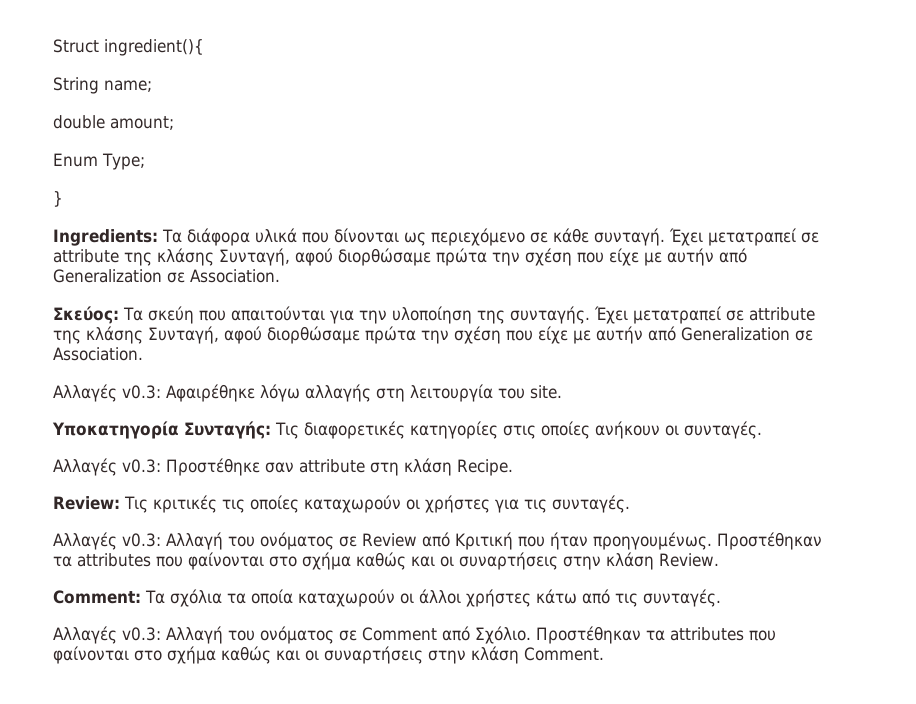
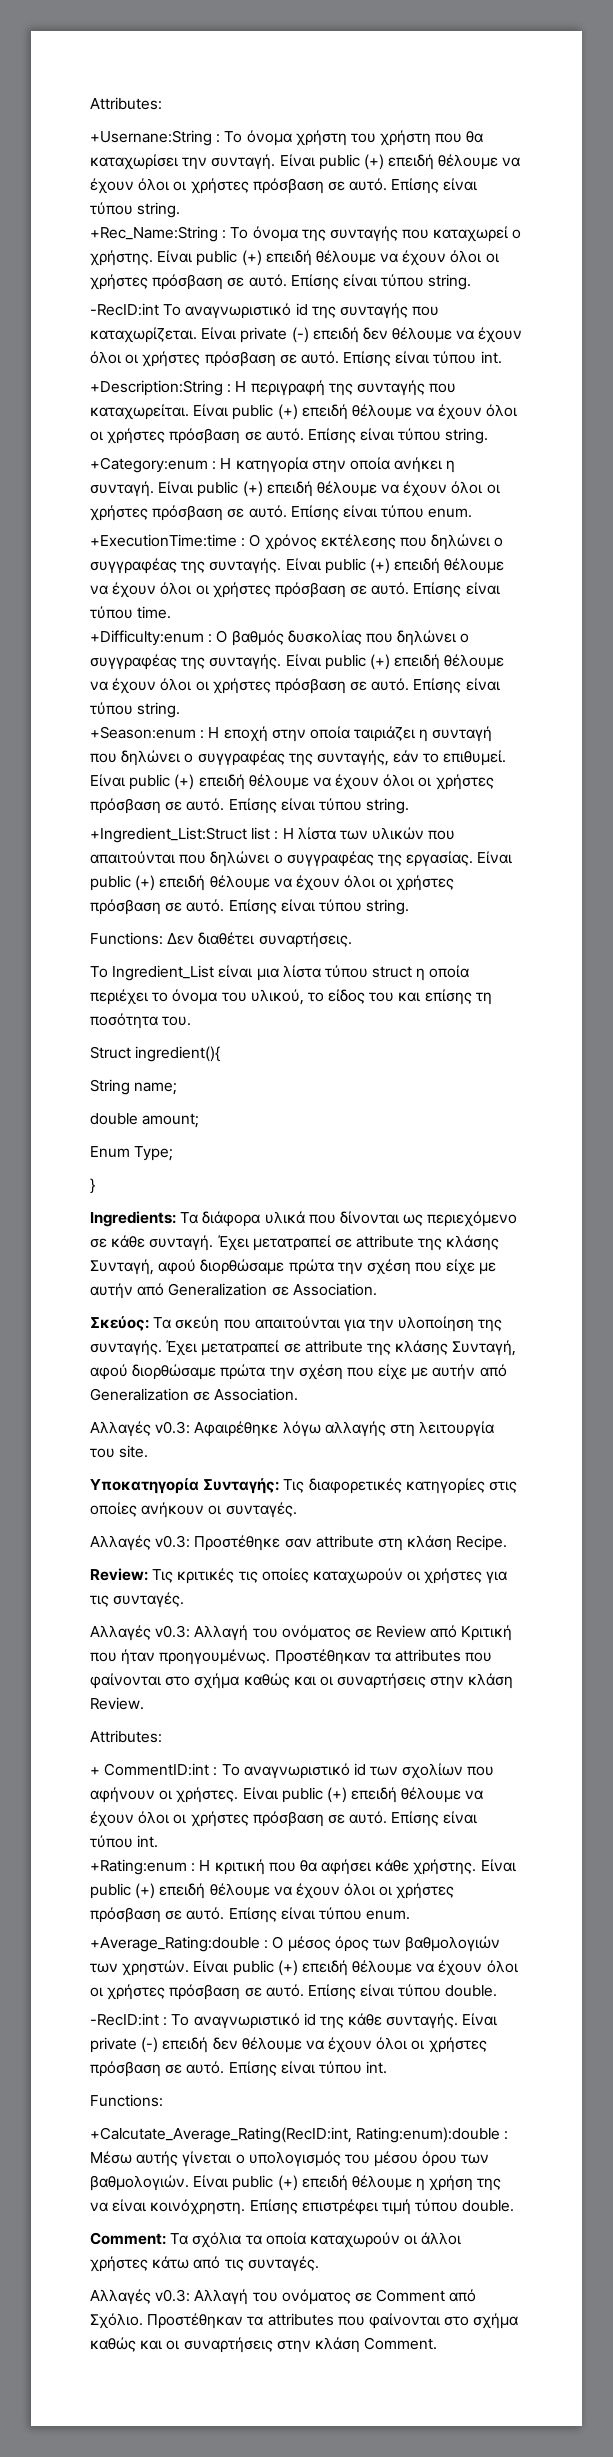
(53, 46) none -> [90,97,162,110] [90,130,484,146] [90,154,521,170] [90,178,478,194] [90,202,181,218] [90,226,522,242] [90,250,499,266] [90,274,472,290] [90,303,440,319] [90,327,523,343] [90,351,502,367] [90,380,457,396] [90,404,518,420] [90,428,489,444] [90,457,456,473] [90,481,500,497] [90,505,473,521] [90,534,504,550] [90,558,505,574] [90,582,500,598] [90,606,172,619] [90,630,470,646] [90,654,505,670] [90,678,500,694] [90,702,181,718] [90,726,493,742] [90,750,507,766] [90,774,494,790] [90,798,410,814] [90,827,456,843] [90,851,513,867] [90,875,455,891] [90,899,410,915] [90,932,352,948] [90,965,470,981] [90,989,492,1005] [90,1013,192,1029] Attributes: // +Usernane:String : Το όνομα χρήστη του χρήστη που θα καταχωρίσει την συνταγή. Είναι public (+) επειδή θέλουμε να έχουν όλοι οι χρήστες πρόσβαση σε αυτό. Επίσης είναι τύπου string. // +Rec_Name:String : Το όνομα της συνταγής που καταχωρεί ο χρήστης. Είναι public (+) επειδή θέλουμε να έχουν όλοι οι χρήστες πρόσβαση σε αυτό. Επίσης είναι τύπου string. // -RecID:int Το αναγνωριστικό id της συνταγής που καταχωρίζεται. Είναι private (-) επειδή δεν θέλουμε να έχουν όλοι οι χρήστες πρόσβαση σε αυτό. Επίσης είναι τύπου int. // +Description:String : Η περιγραφή της συνταγής που καταχωρείται. Είναι public (+) επειδή θέλουμε να έχουν όλοι οι χρήστες πρόσβαση σε αυτό. Επίσης είναι τύπου string. // +Category:enum : H κατηγορία στην οποία ανήκει η συνταγή. Είναι public (+) επειδή θέλουμε να έχουν όλοι οι χρήστες πρόσβαση σε αυτό. Επίσης είναι τύπου enum. // +ExecutionTime:time : Ο χρόνος εκτέλεσης που δηλώνει ο συγγραφέας της συνταγής. Είναι public (+) επειδή θέλουμε να έχουν όλοι οι χρήστες πρόσβαση σε αυτό. Επίσης είναι τύπου time. // +Difficulty:enum : Ο βαθμός δυσκολίας που δηλώνει ο συγγραφέας της συνταγής. Είναι public (+) επειδή θέλουμε να έχουν όλοι οι χρήστες πρόσβαση σε αυτό. Επίσης είναι τύπου string. // +Season:enum : Η εποχή στην οποία ταιριάζει η συνταγή που δηλώνει ο συγγραφέας της συνταγής, εάν το επιθυμεί. Είναι public (+) επειδή θέλουμε να έχουν όλοι οι χρήστες πρόσβαση σε αυτό. Επίσης είναι τύπου string. // +Ingredient_List:Struct list : Η λίστα των υλικών που απαιτούνται που δηλώνει ο συγγραφέας της εργασίας. Είναι public (+) επειδή θέλουμε να έχουν όλοι οι χρήστες πρόσβαση σε αυτό. Επίσης είναι τύπου string. // Functions: Δεν διαθέτει συναρτήσεις. // Το Ingredient_List είναι μια λίστα τύπου struct η οποία περιέχει το όνομα του υλικού, το είδος του και επίσης τη ποσότητα του. //
(719, 560) none -> [90,1730,162,1743] [90,1763,495,1779] [90,1787,484,1803] [90,1811,478,1827] [90,1835,159,1848] [90,1859,516,1875] [90,1883,455,1899] [90,1907,411,1923] [90,1936,501,1952] [90,1960,518,1976] [90,1984,498,2000] [90,2013,498,2029] [90,2037,487,2053] [90,2061,388,2077] [90,2094,163,2107] [90,2127,509,2143] [90,2151,490,2167] [90,2175,502,2191] [90,2199,515,2215] // Attributes: // + CommentID:int : Το αναγνωριστικό id των σχολίων που αφήνουν οι χρήστες. Είναι public (+) επειδή θέλουμε να έχουν όλοι οι χρήστες πρόσβαση σε αυτό. Επίσης είναι τύπου int. // +Rating:enum : Η κριτική που θα αφήσει κάθε χρήστης. Είναι public (+) επειδή θέλουμε να έχουν όλοι οι χρήστες πρόσβαση σε αυτό. Επίσης είναι τύπου enum. // +Average_Rating:double : Ο μέσος όρος των βαθμολογιών των χρηστών. Είναι public (+) επειδή θέλουμε να έχουν όλοι οι χρήστες πρόσβαση σε αυτό. Επίσης είναι τύπου double. // -RecID:int : Το αναγνωριστικό id της κάθε συνταγής. Είναι private (-) επειδή δεν θέλουμε να έχουν όλοι οι χρήστες πρόσβαση σε αυτό. Επίσης είναι τύπου int. // Functions: // +Calcutate_Average_Rating(RecID:int, Rating:enum):double : Μέσω αυτής γίνεται ο υπολογισμός του μέσου όρου των βαθμολογιών. Είναι public (+) επειδή θέλουμε η χρήση της να είναι κοινόχρηστη. Επίσης επιστρέφει τιμή τύπου double.

